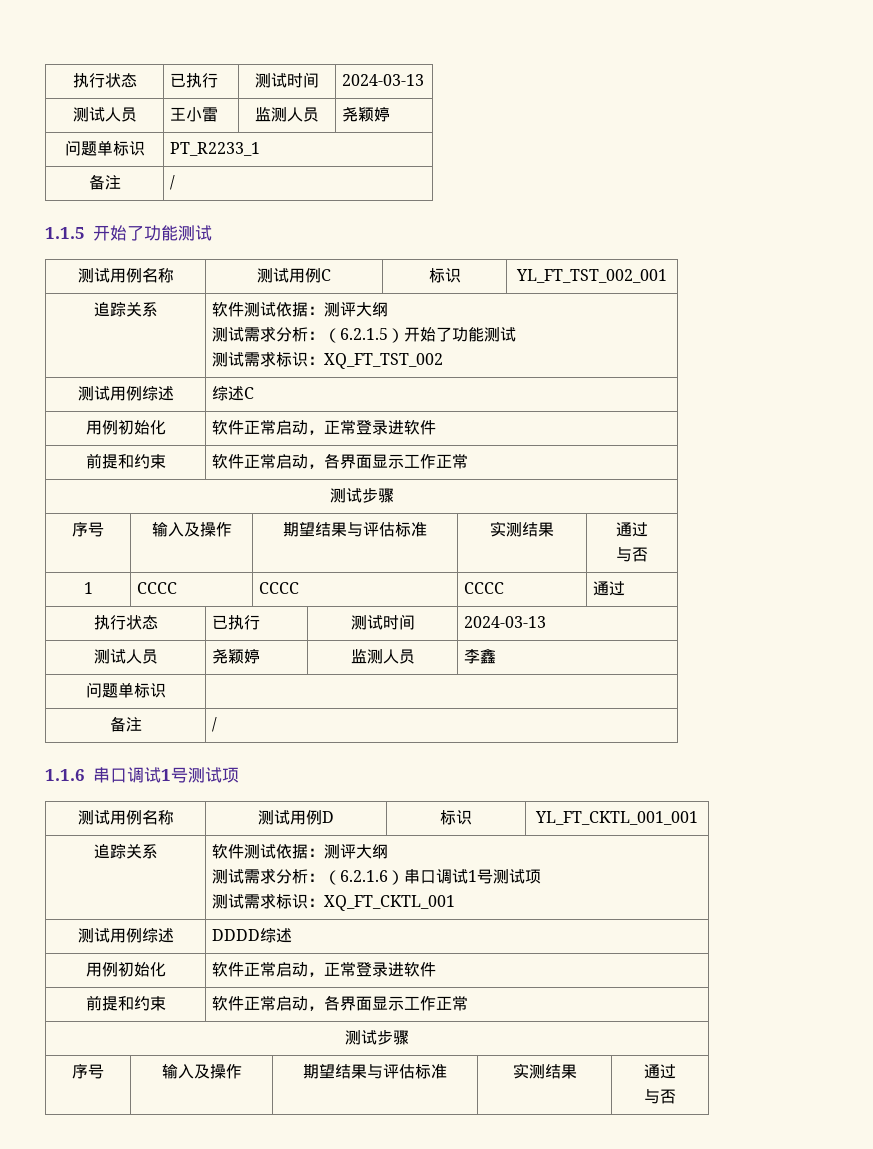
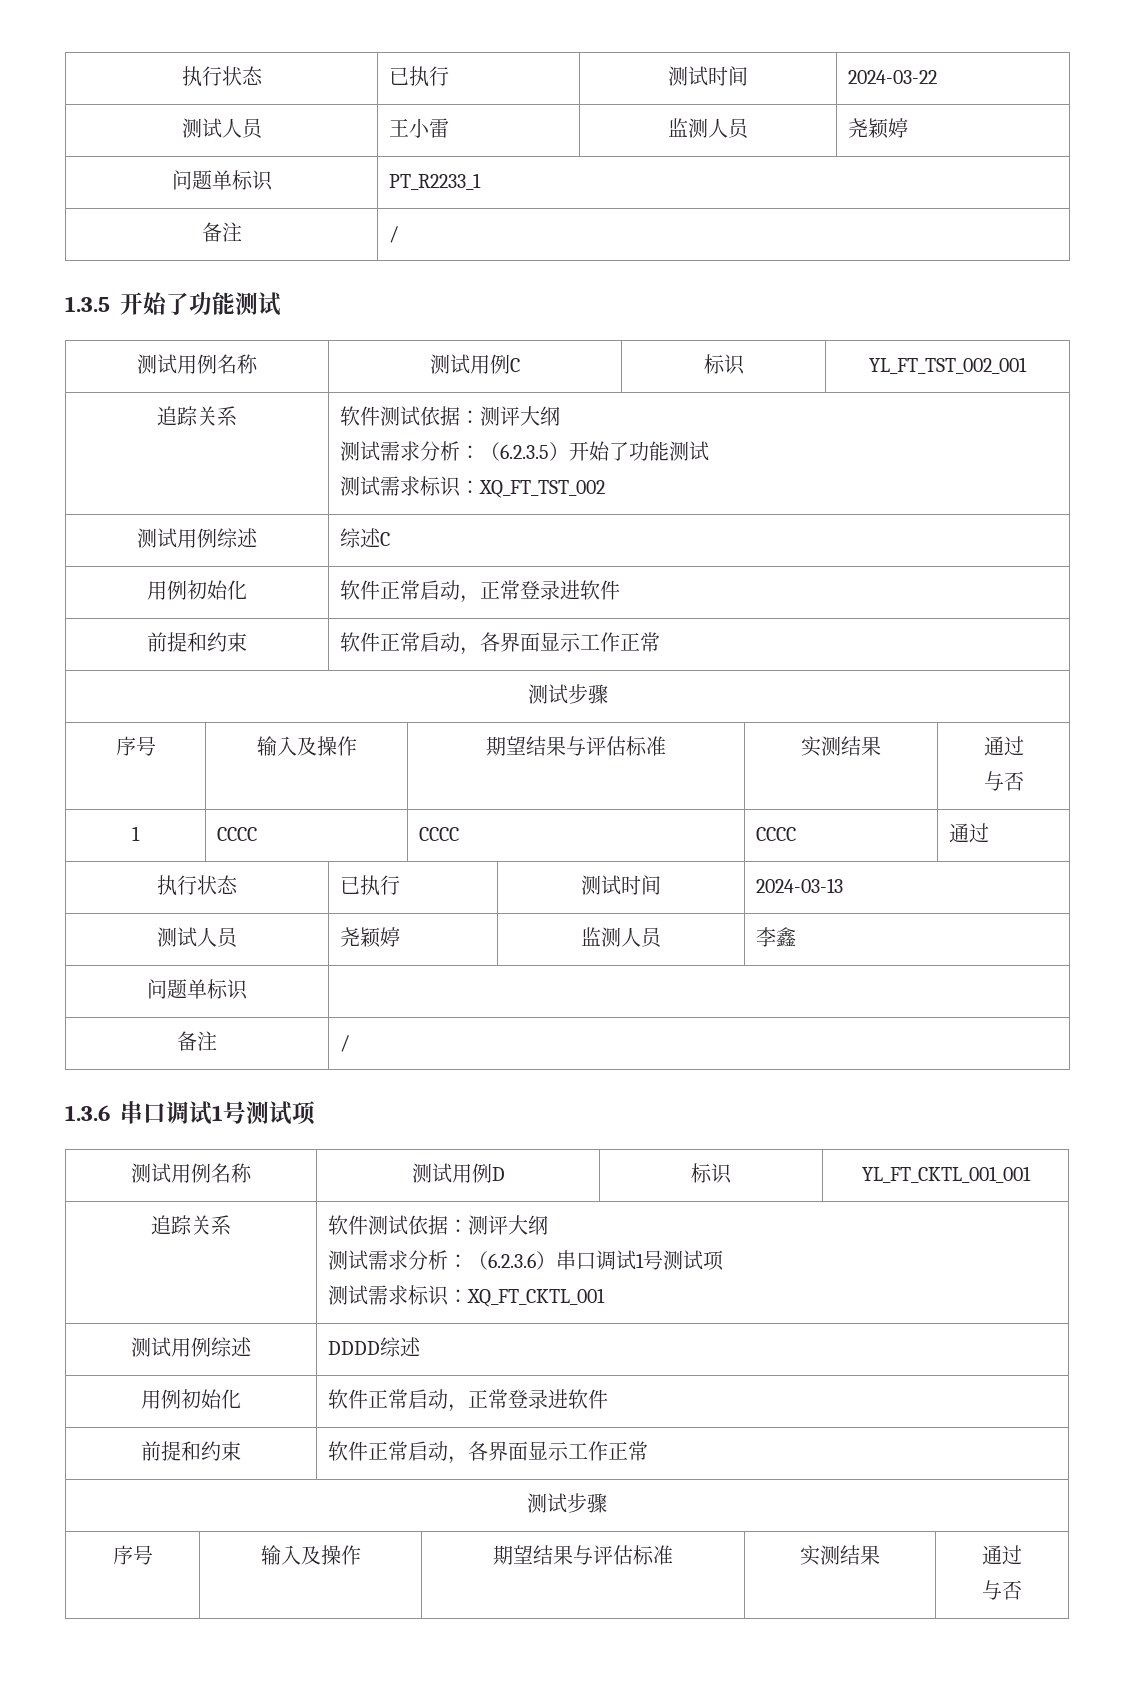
[72,73,137,88] [170,73,219,88] [255,72,319,88] [342,74,425,86] 执行状态 | 已执行 | 测试时间 | 2024-03-13 -> [181,66,263,87] [389,66,450,87] [668,66,748,86] [848,70,938,84] 执行状态 | 已执行 | 测试时间 | 2024-03-22
[45,227,85,239] 1.1.5 -> [65,296,110,312] 1.3.5
[340,328,389,340] 6.2.1.5 -> [500,444,550,459] 6.2.3.5
[45,769,85,781] 1.1.6 -> [65,1105,110,1121] 1.3.6
[340,870,389,882] 6.2.1.6 -> [488,1253,537,1268] 6.2.3.6

